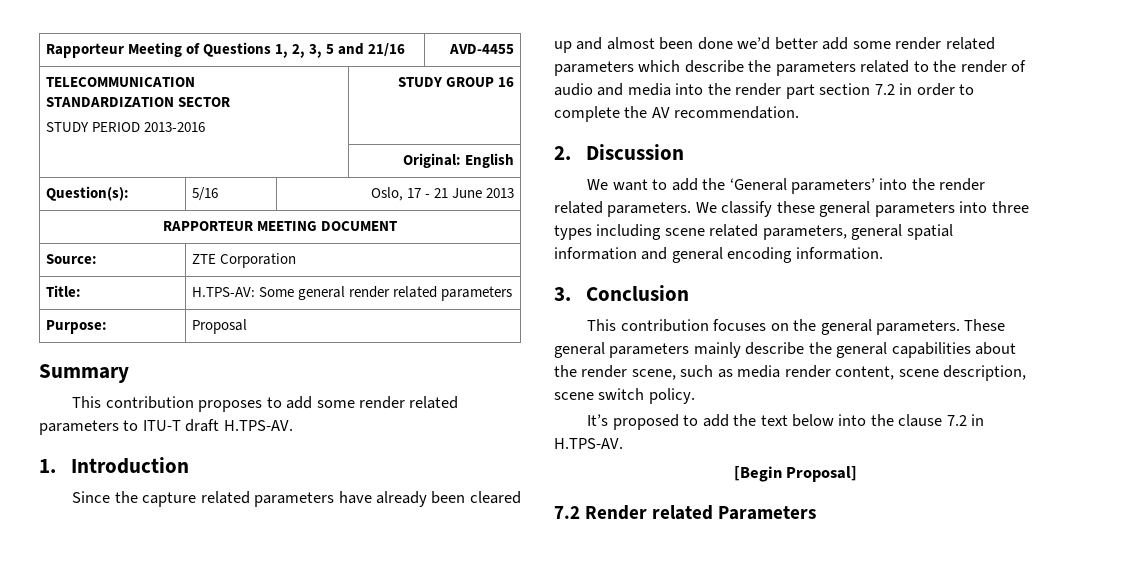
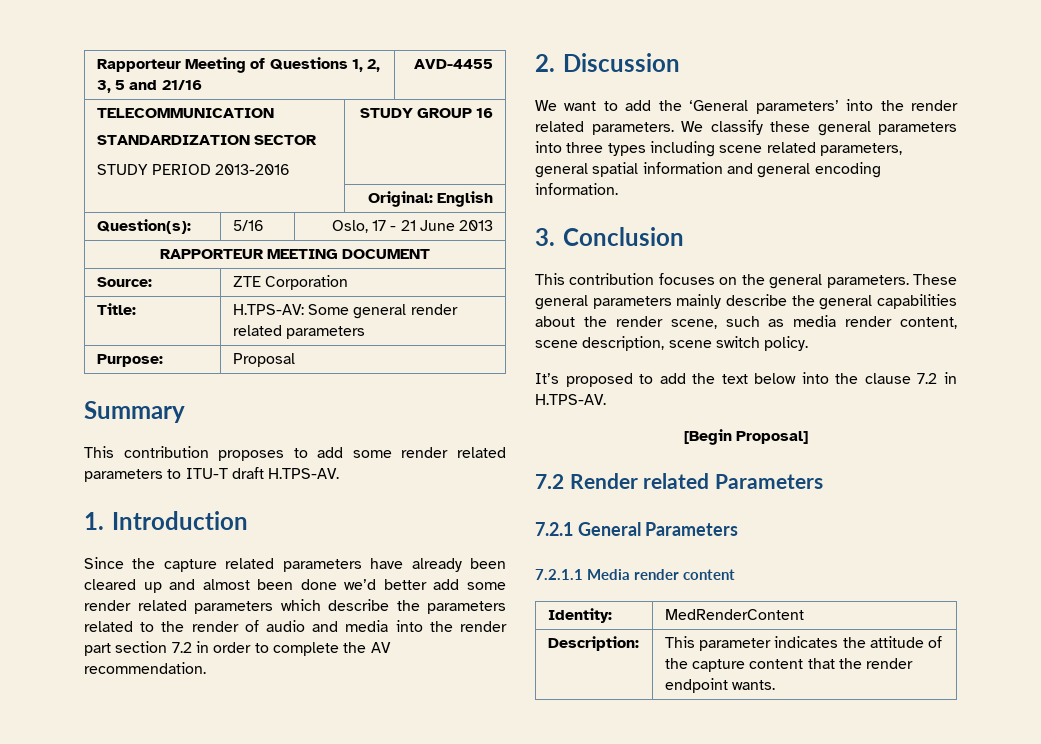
(817, 513) none -> [535,522,739,536] [535,569,736,580] [547,608,612,623] [664,609,804,620] [547,636,639,651] [664,636,943,651] [664,658,914,672] [664,678,775,693] // 7.2.1 General Parameters // 7.2.1.1 Media render content // Identity: | MedRenderContent // Description: | This parameter indicates the attitude of the capture content that the render endpoint wants.

